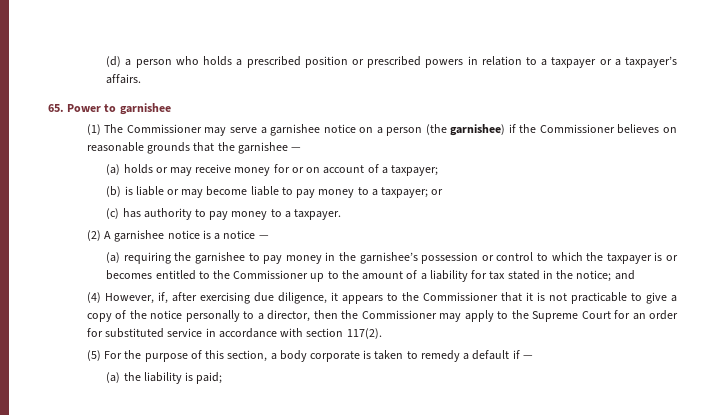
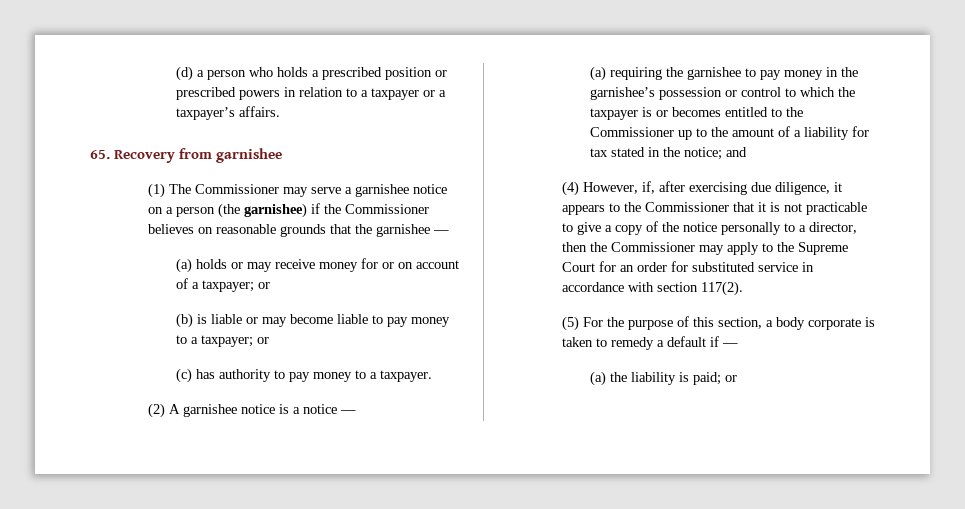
[67,104,117,112] Power to -> [114,148,213,163] Recovery from
(439, 170) none -> [258,282,271,289] or
(223, 378) none -> [725,375,738,382] or

